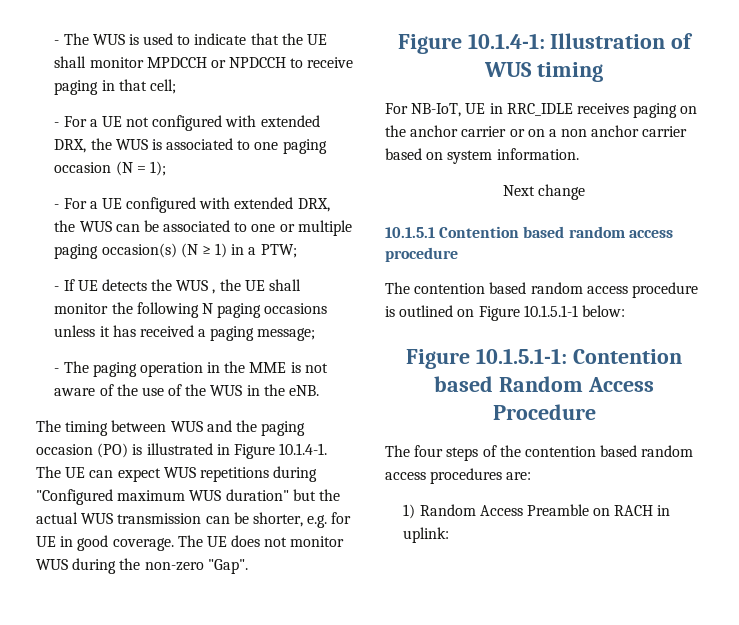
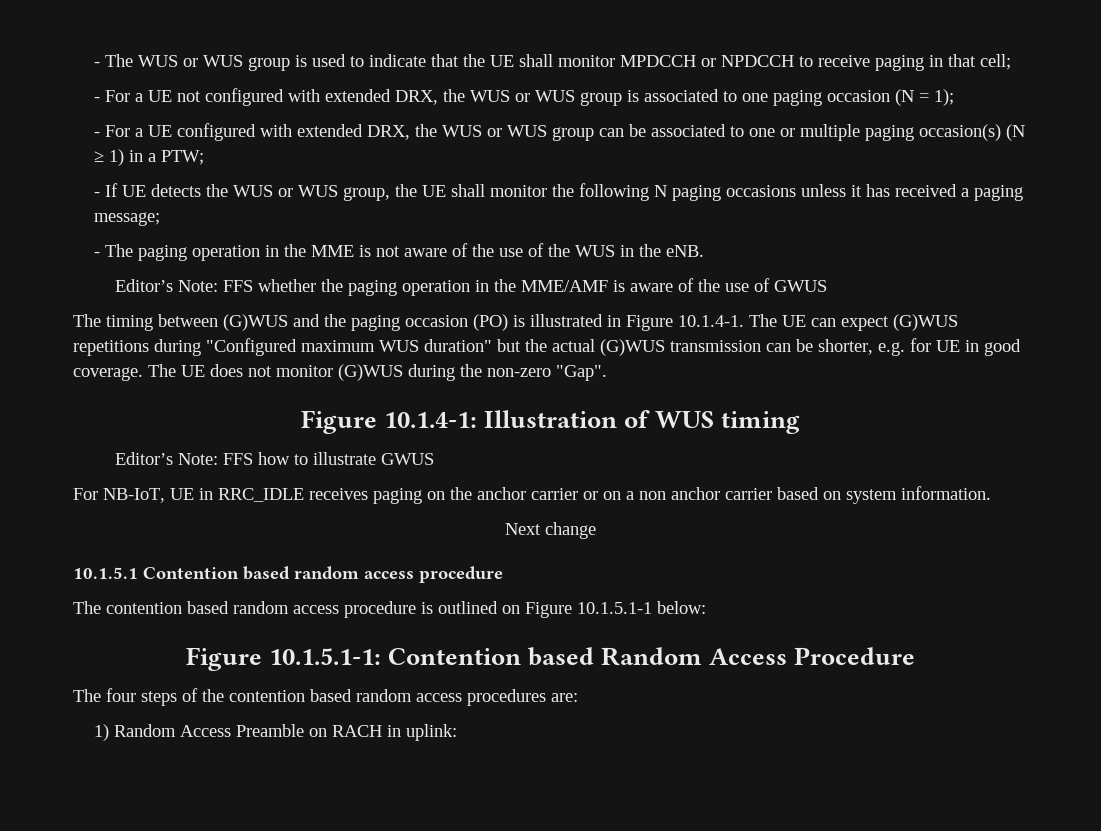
(125, 39) none -> [182,55,290,71] or WUS group
(148, 144) none -> [514,90,622,106] or WUS group
(112, 226) none -> [486,125,594,141] or WUS group
[212,289,216,294] , -> [277,185,390,201] or WUS group,
(320, 390) none -> [114,278,827,296] // Editor’s Note: FFS whether the paging operation in the MME/AMF is aware of the use of GWUS
[170,421,203,432] WUS -> [223,314,288,331] (G)WUS
[163,467,196,478] WUS -> [893,314,958,331] (G)WUS
[81,513,114,524] WUS -> [600,339,665,356] (G)WUS
[36,559,68,570] WUS -> [338,364,403,381] (G)WUS
(603, 72) none -> [114,452,434,465] // Editor’s Note: FFS how to illustrate GWUS

